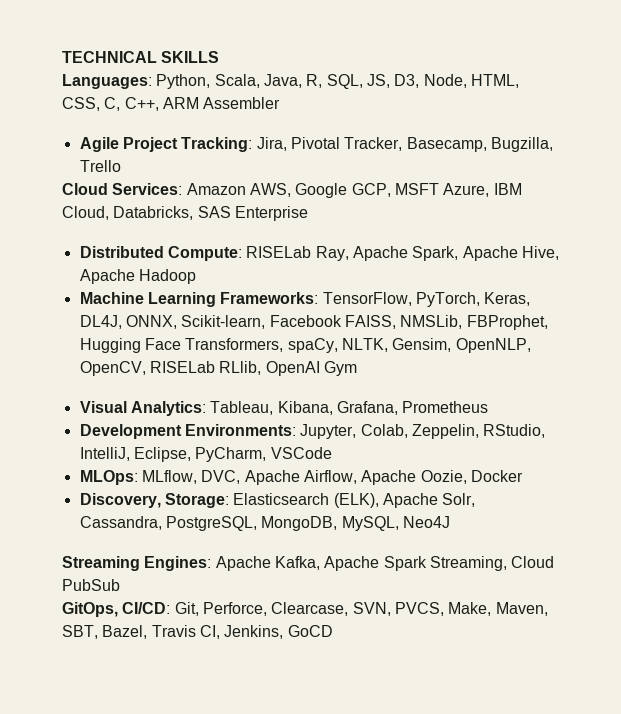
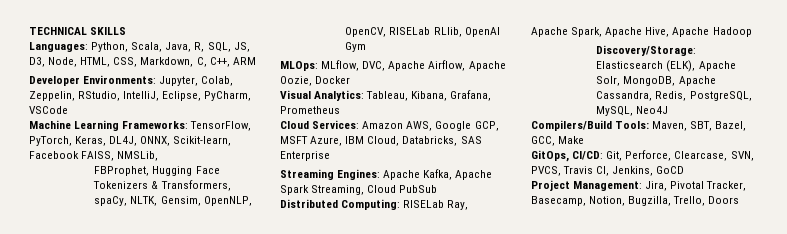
(100, 104) none -> [140,57,194,67] Markdown,
[203,97,281,109] [79,137,553,152] [79,160,121,172] Assembler // Agile Project Tracking: Jira, Pivotal Tracker, Basecamp, Bugzilla, Trello -> [29,75,234,86] [29,91,252,101] [29,106,68,114] [29,120,252,131] [29,136,232,146] [29,151,159,161] [94,166,220,176] [93,180,231,191] [94,196,252,206] [345,27,500,37] [345,42,367,52] [280,60,506,71] [280,76,351,86] [280,90,492,101] [280,106,340,114] // Developer Environments: Jupyter, Colab, Zeppelin, RStudio, IntelliJ, Eclipse, PyCharm, VSCode // Machine Learning Frameworks: TensorFlow, PyTorch, Keras, DL4J, ONNX, Scikit-learn, Facebook FAISS, NMSLib, // FBProphet, Hugging Face Tokenizers & Transformers, spaCy, NLTK, Gensim, OpenNLP, OpenCV, RISELab RLlib, OpenAI Gym // MLOps: MLflow, DVC, Apache Airflow, Apache Oozie, Docker // Visual Analytics: Tableau, Kibana, Grafana, Prometheus
[79,246,559,261] [79,269,196,284] [79,292,531,307] [79,315,548,330] [79,338,531,353] [79,361,357,376] [79,401,489,416] [79,424,546,439] [79,447,332,462] [79,470,523,485] [79,493,476,508] [79,516,450,531] // Distributed Compute: RISELab Ray, Apache Spark, Apache Hive, Apache Hadoop // Machine Learning Frameworks: TensorFlow, PyTorch, Keras, DL4J, ONNX, Scikit-learn, Facebook FAISS, NMSLib, FBProphet, Hugging Face Transformers, spaCy, NLTK, Gensim, OpenNLP, OpenCV, RISELab RLlib, OpenAI Gym // Visual Analytics: Tableau, Kibana, Grafana, Prometheus // Development Environments: Jupyter, Colab, Zeppelin, RStudio, IntelliJ, Eclipse, PyCharm, VSCode // MLOps: MLflow, DVC, Apache Airflow, Apache Oozie, Docker // Discovery, Storage: Elasticsearch (ELK), Apache Solr, Cassandra, PostgreSQL, MongoDB, MySQL, Neo4J -> (330, 156) none
(120, 585) none -> [280,199,469,210] [531,27,752,37] [596,45,697,56] [596,60,736,72] [596,76,716,86] [596,91,752,101] [596,106,669,116] [531,120,747,131] [531,136,585,146] // Distributed Computing: RISELab Ray, Apache Spark, Apache Hive, Apache Hadoop // Discovery/Storage: Elasticsearch (ELK), Apache Solr, MongoDB, Apache Cassandra, Redis, PostgreSQL, MySQL, Neo4J // Compilers/Build Tools: Maven, SBT, Bazel, GCC, Make
[448,602,548,616] [62,625,148,639] Make, Maven, SBT, Bazel, -> (561, 171) none
(333, 631) none -> [531,180,747,191] [531,196,740,206] // Project Management: Jira, Pivotal Tracker, Basecamp, Notion, Bugzilla, Trello, Doors

